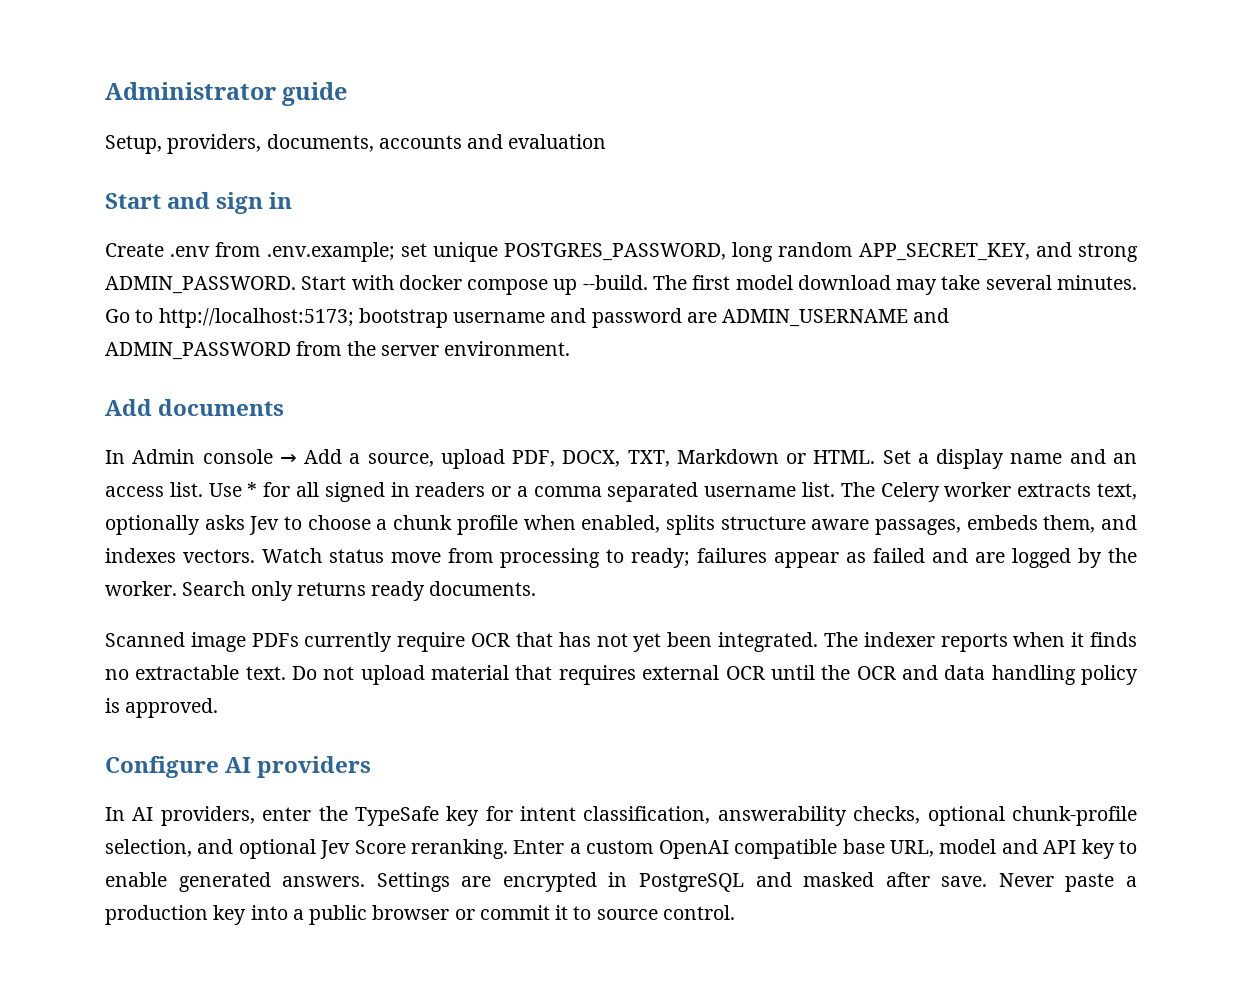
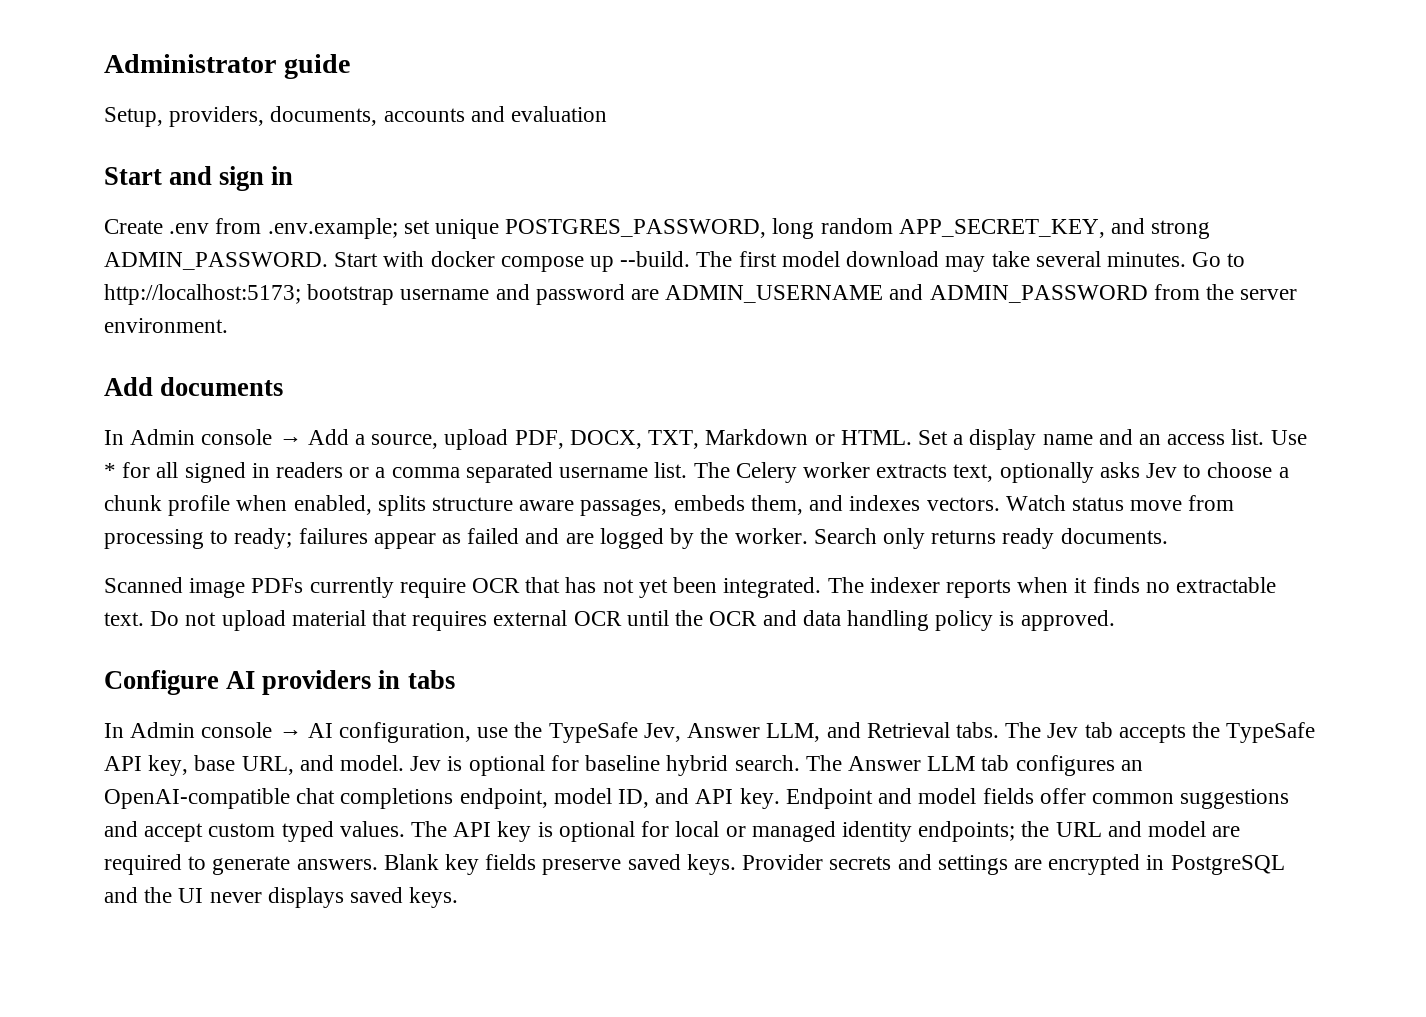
[105,806,1137,826] [105,839,1137,859] [105,872,450,892] // In AI providers, enter the TypeSafe key for intent classification, answerability checks, optional chunk-profile selection, and optional Jev Score reranking. Enter a custom OpenAI compatible base URL, model and API key to enable generated answers. Settings -> [378,670,455,689] [104,722,1316,743] [104,755,1143,776] [104,788,1290,809] [104,821,1241,842] [104,854,1008,875] in tabs // In Admin console → AI configuration, use the TypeSafe Jev, Answer LLM, and Retrieval tabs. The Jev tab accepts the TypeSafe API key, base URL, and model. Jev is optional for baseline hybrid search. The Answer LLM tab configures an OpenAI-compatible chat completions endpoint, model ID, and API key. Endpoint and model fields offer common suggestions and accept custom typed values. The API key is optional for local or managed identity endpoints; the URL and model are required to generate answers. Blank key fields preserve saved keys. Provider secrets and settings
[803,872,1137,892] [105,905,735,925] masked after save. Never paste a production key into a public browser or commit it to source control. -> [144,887,459,908] the UI never displays saved keys.

